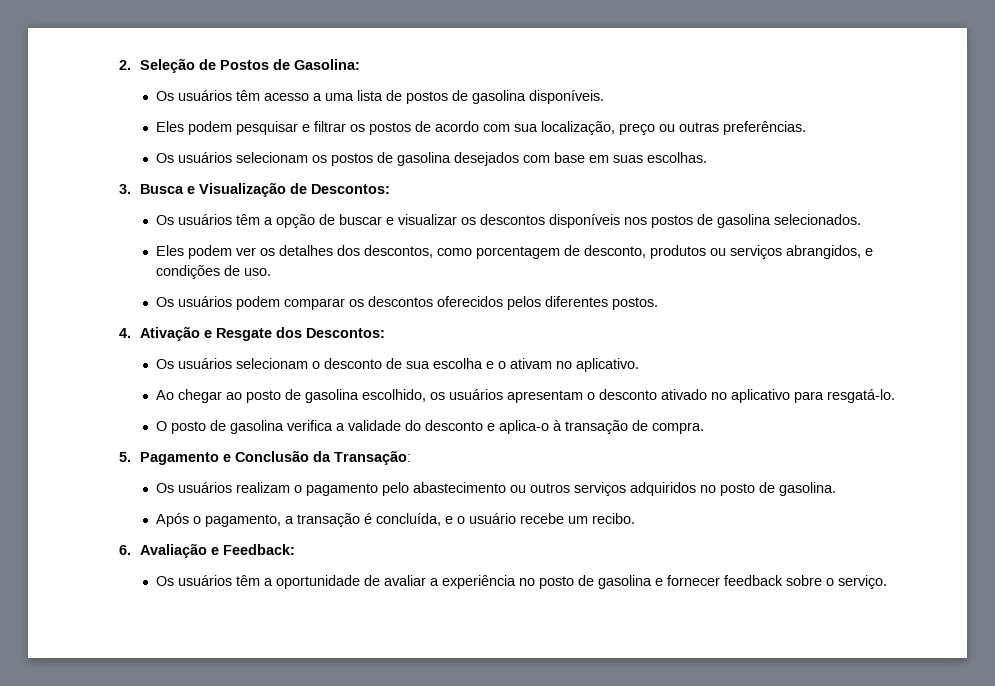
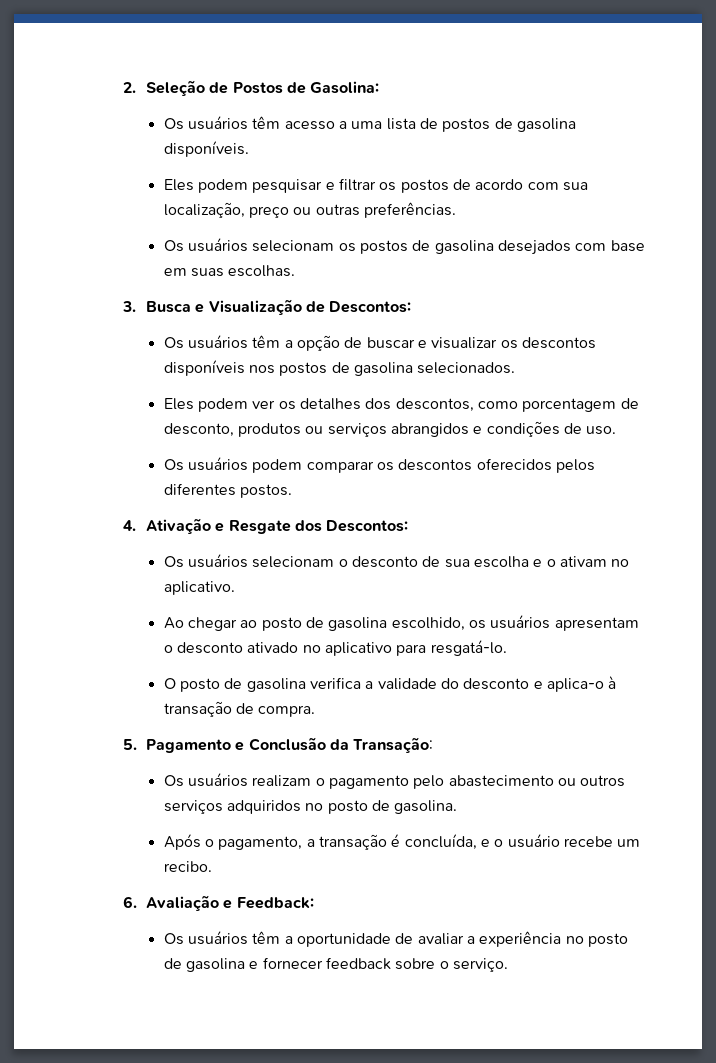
[786,245,862,259] abrangidos, -> [390,423,469,437] abrangidos

